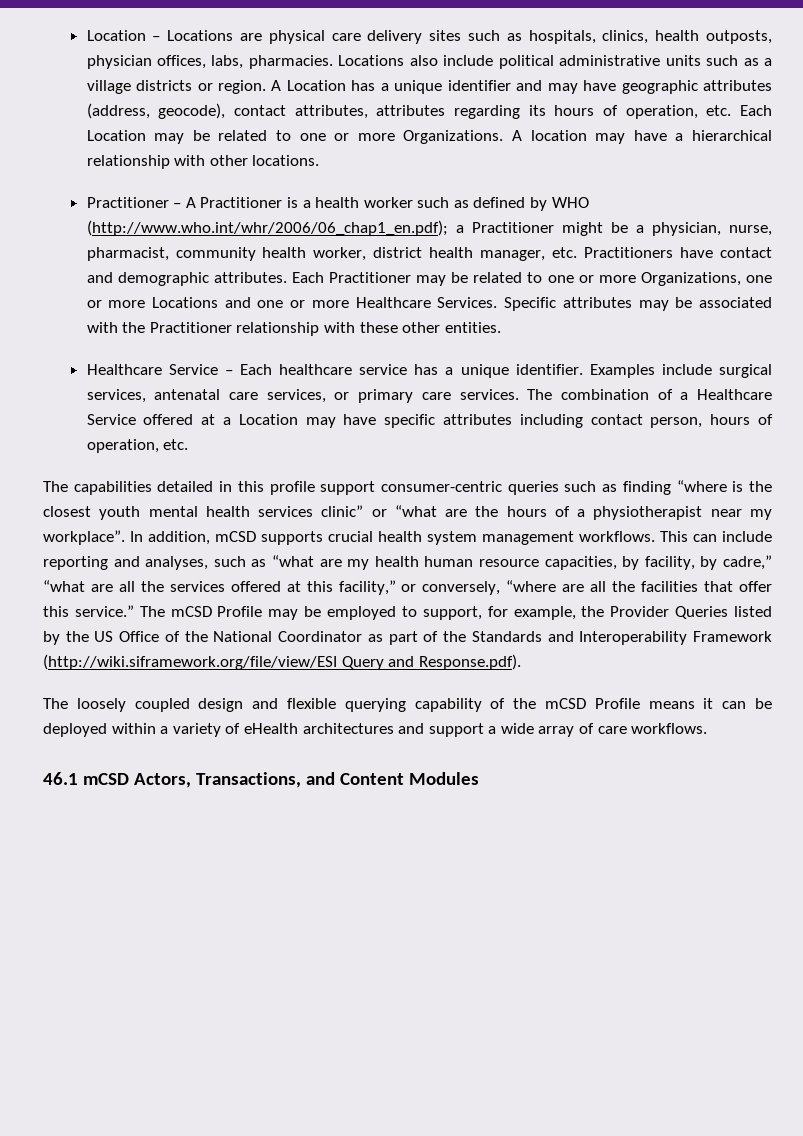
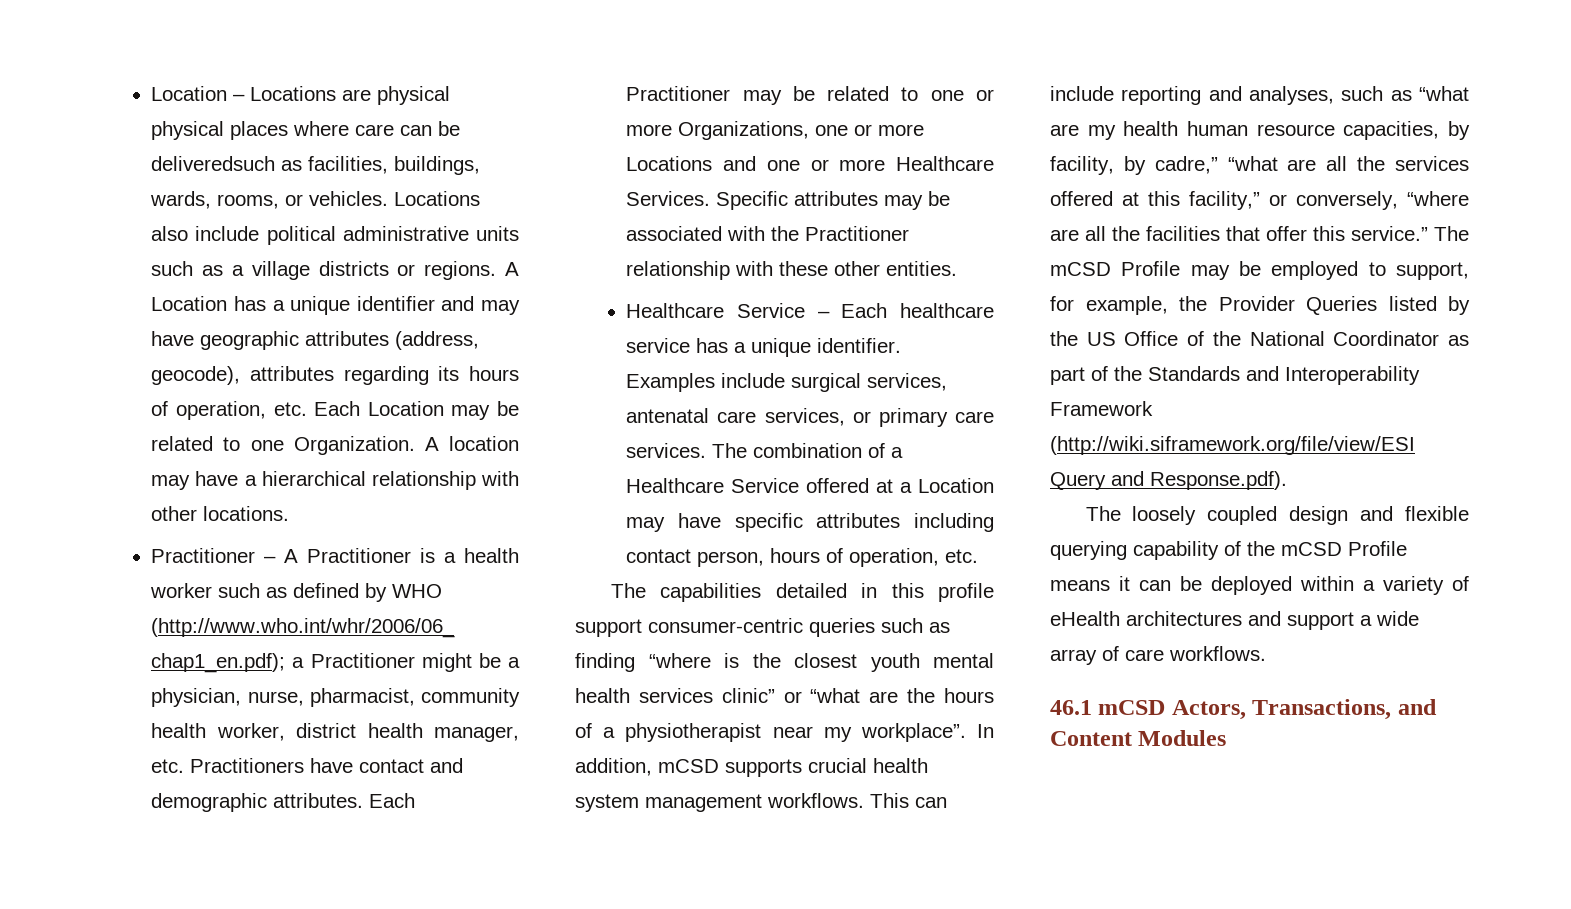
[331,30,772,44] [86,55,333,69] care delivery sites such as hospitals, clinics, health outposts, physician offices, labs, pharmacies. -> [151,121,461,140] [151,156,481,175] [150,191,389,209] physical places where care can be deliveredsuch as facilities, buildings, wards, rooms, or vehicles.
[217,80,266,94] region. -> [424,261,497,280] regions.
[233,105,368,119] contact attributes, -> (241, 375) none
[334,130,504,144] or more Organizations. -> [293,436,415,455] Organization.

